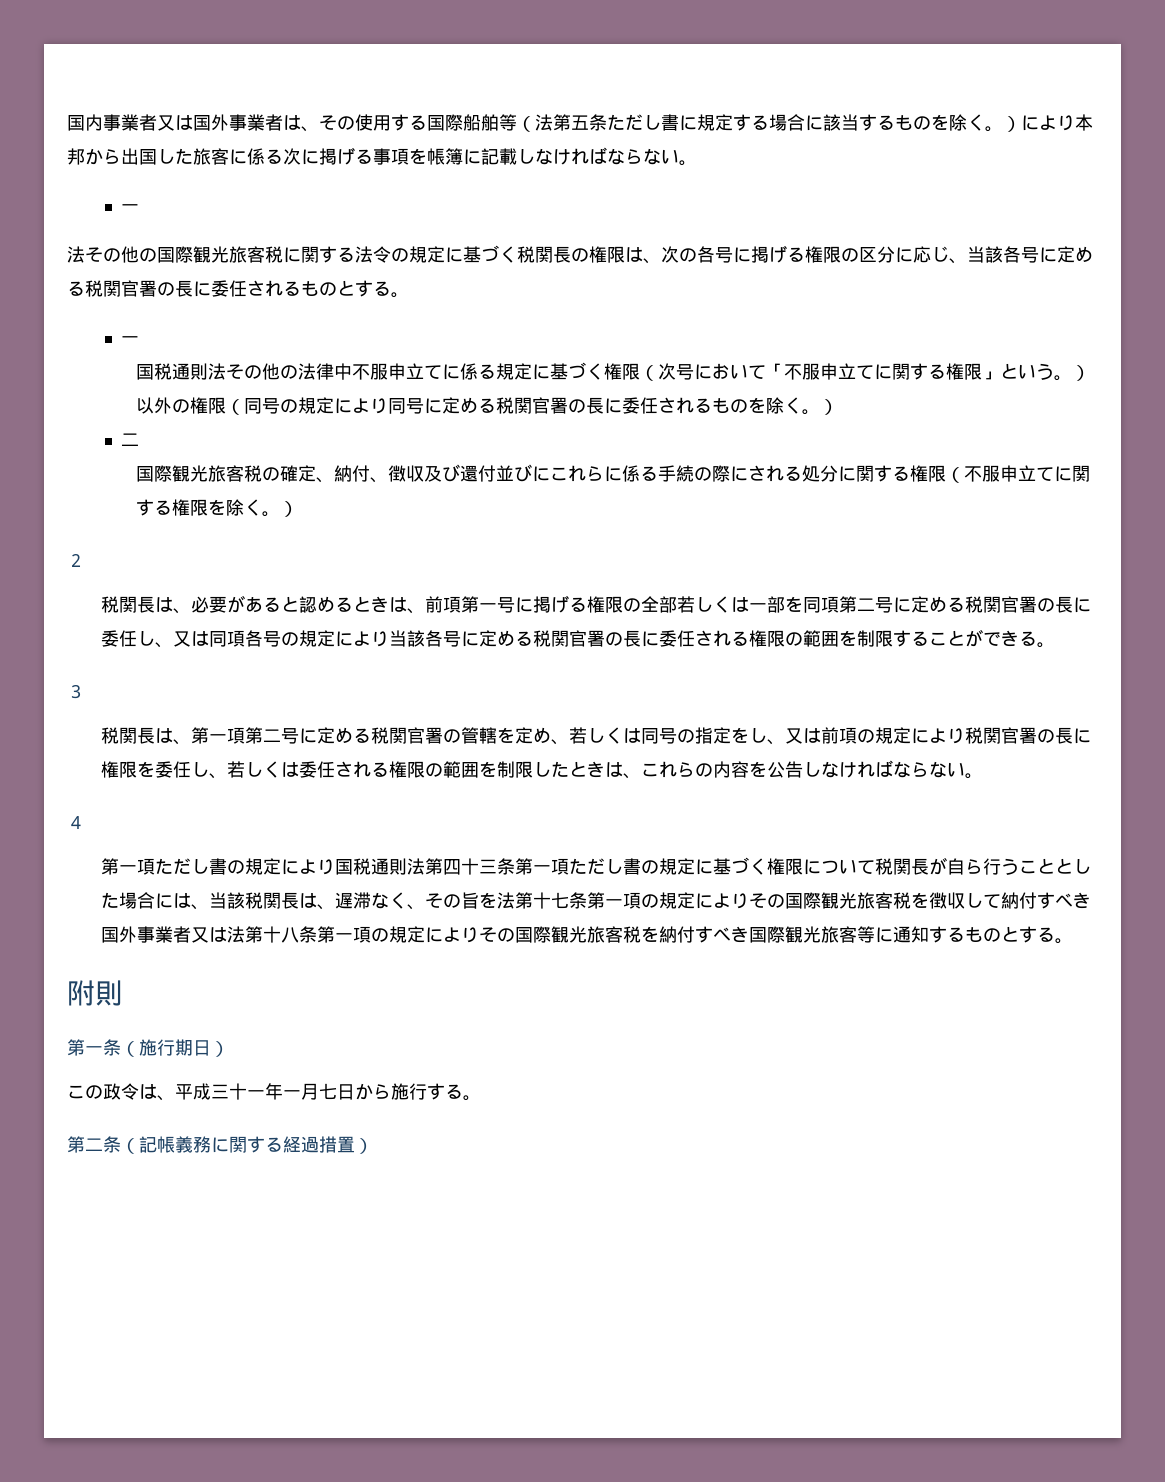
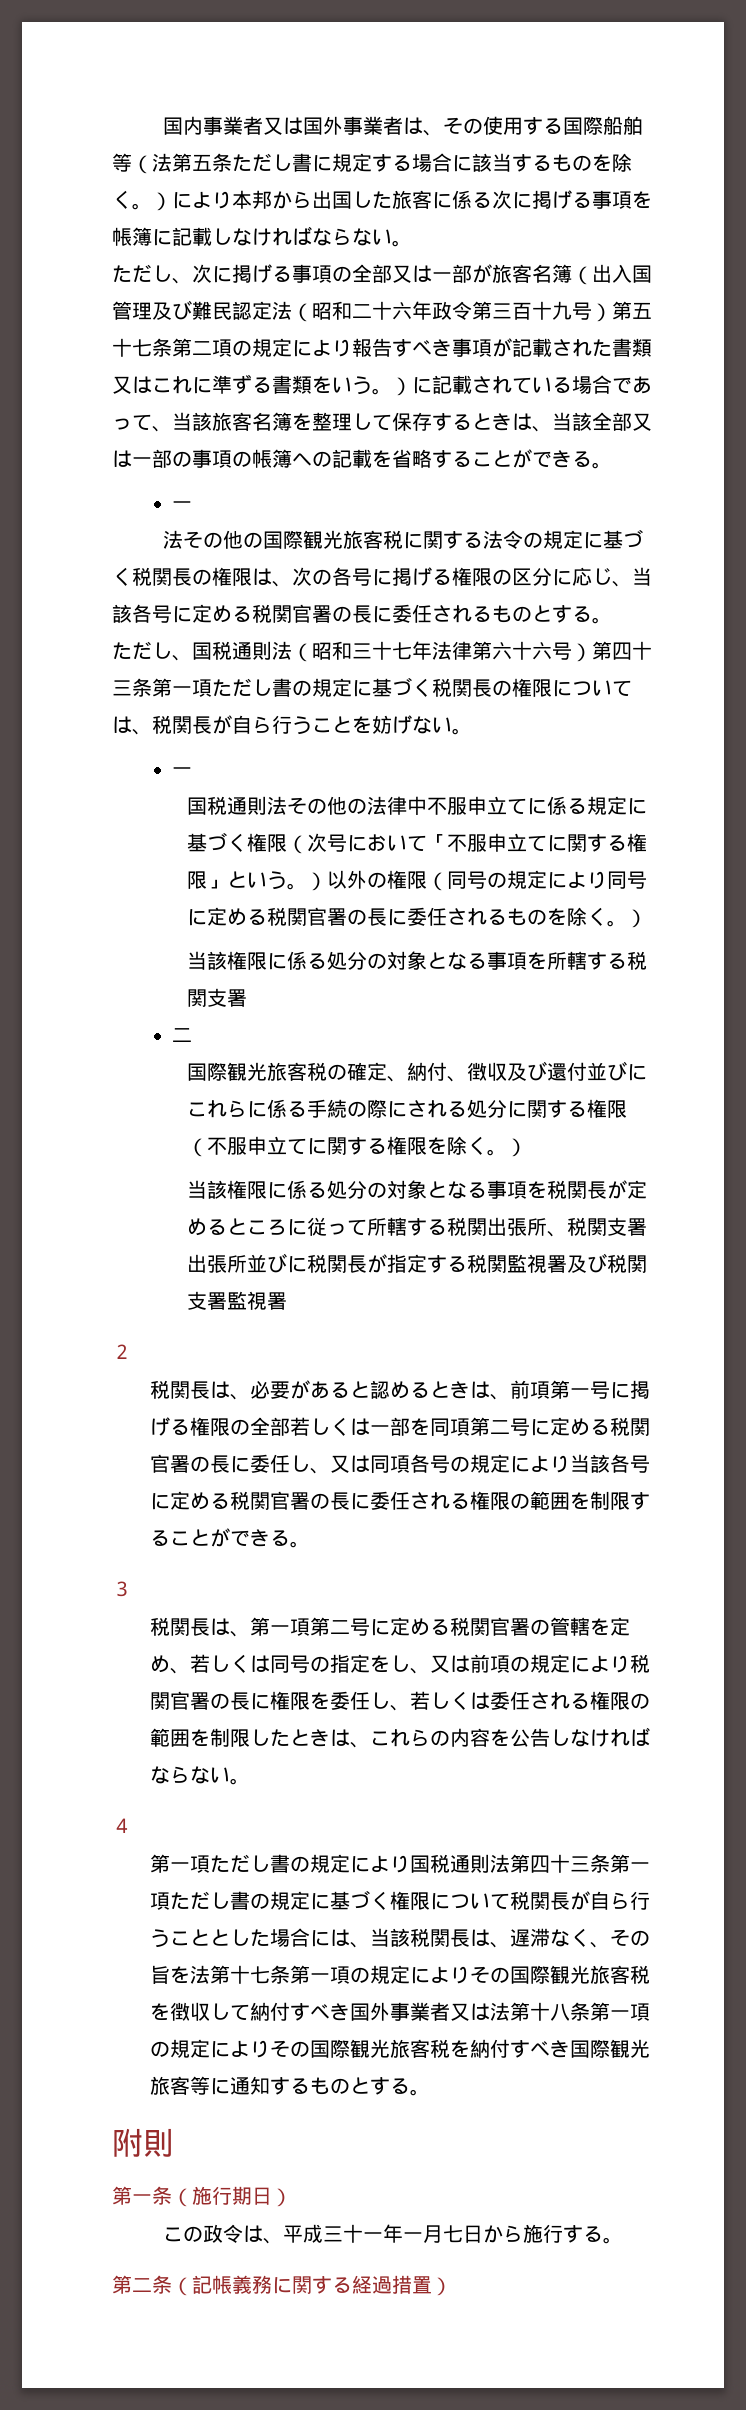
(697, 163) none -> [112,264,652,285] [112,300,652,322] [112,338,652,357] [112,374,652,396] [112,412,652,432] [112,449,612,469] // ただし、次に掲げる事項の全部又は一部が旅客名簿（出入国管理及び難民認定法（昭和二十六年政令第三百十九号）第五十七条第二項の規定により報告すべき事項が記載された書類又はこれに準ずる書類をいう。）に記載されている場合であって、当該旅客名簿を整理して保存するときは、当該全部又は一部の事項の帳簿への記載を省略することができる。
(409, 295) none -> [112,641,652,662] [112,677,632,697] [112,715,472,735] // ただし、国税通則法（昭和三十七年法律第六十六号）第四十三条第一項ただし書の規定に基づく税関長の権限については、税関長が自ら行うことを妨げない。
(838, 407) none -> [187,951,648,970] [187,988,248,1007] // 当該権限に係る処分の対象となる事項を所轄する税関支署
(298, 509) none -> [187,1180,648,1199] [187,1217,648,1237] [187,1253,648,1273] [187,1291,288,1310] // 当該権限に係る処分の対象となる事項を税関長が定めるところに従って所轄する税関出張所、税関支署出張所並びに税関長が指定する税関監視署及び税関支署監視署

